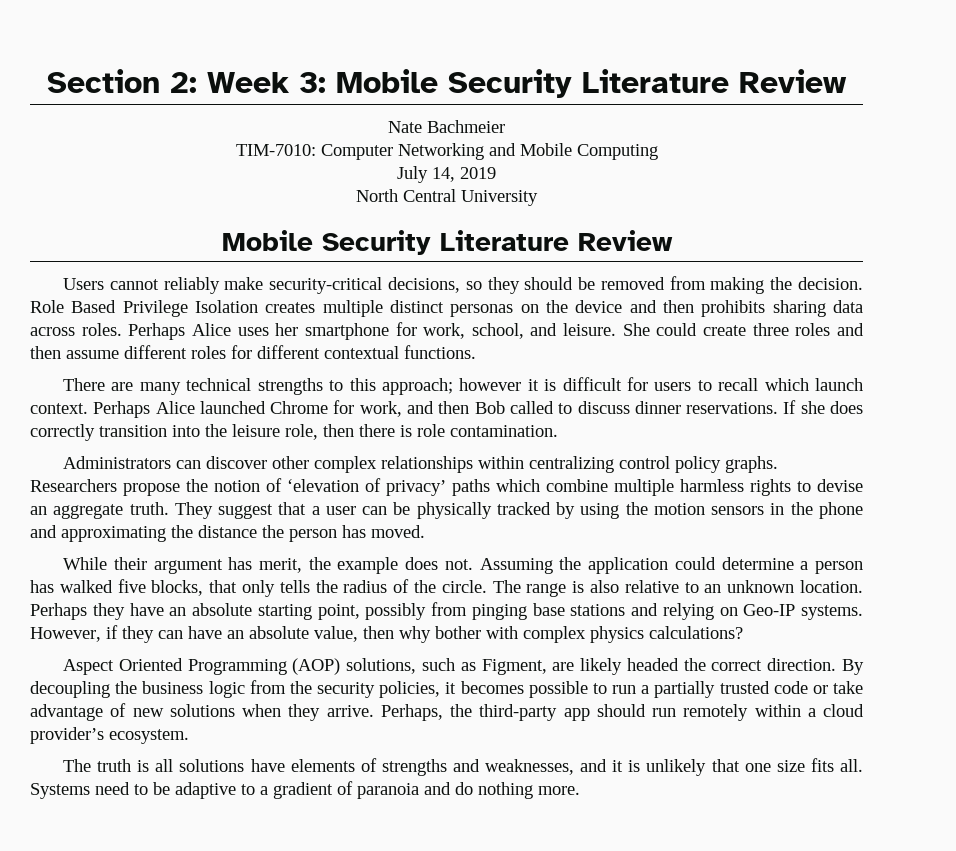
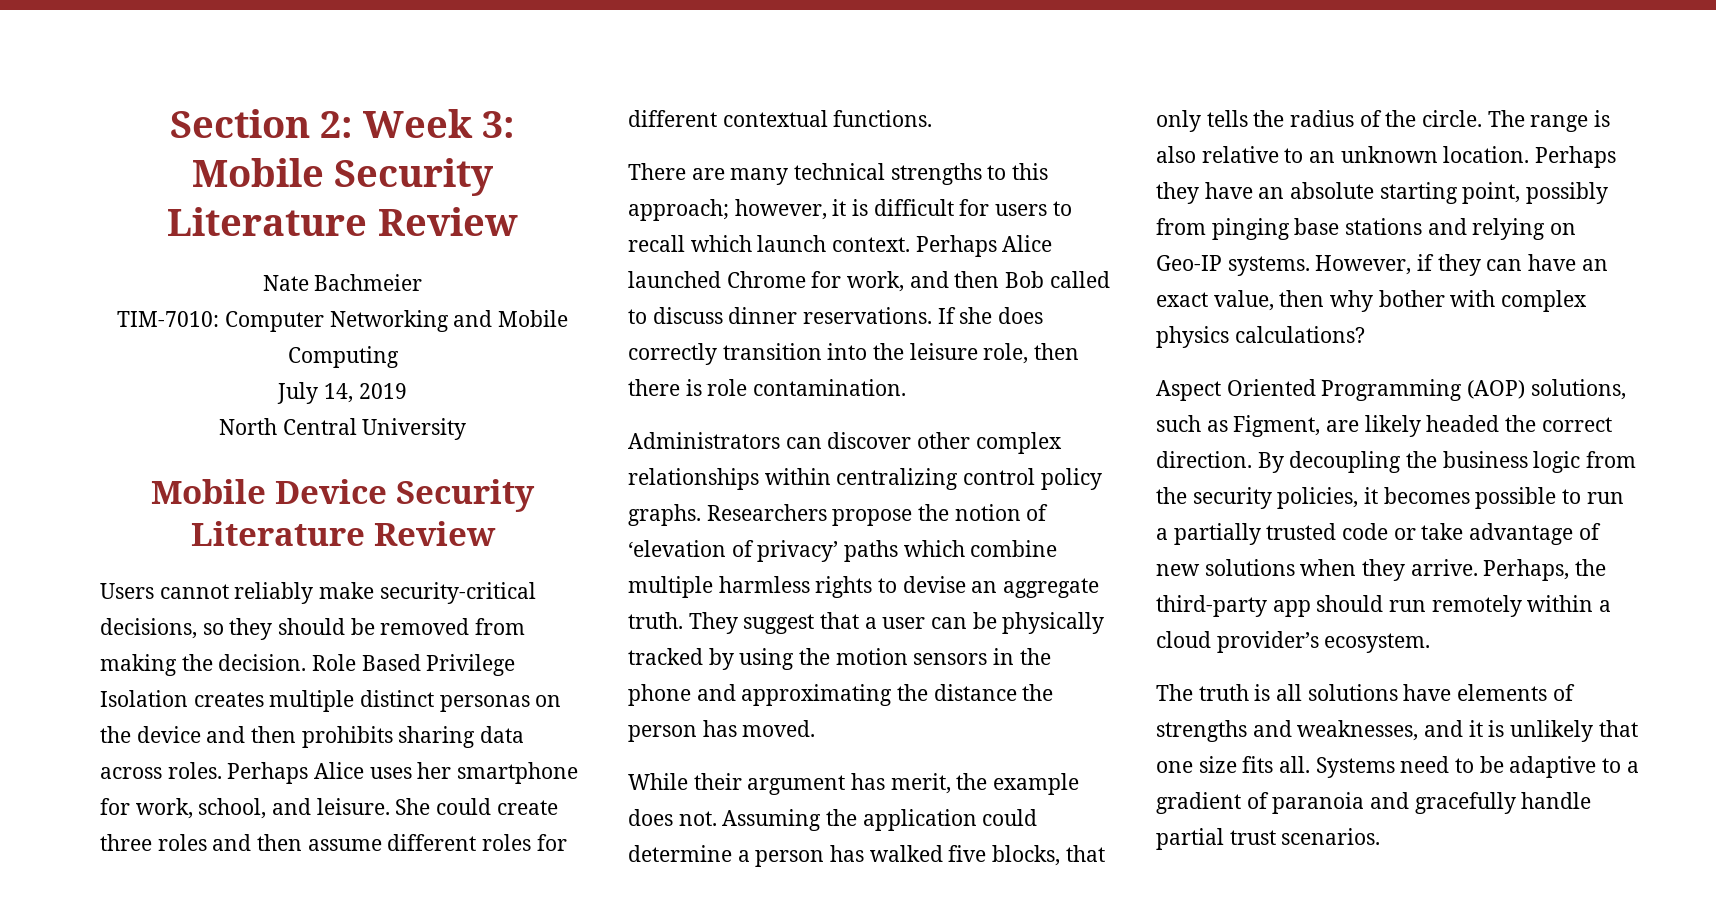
(313, 240) none -> [275,479,387,504] Device
[459,378,522,391] however -> [734,199,827,220] however,
[249,626,309,639] absolute -> [1156,292,1208,307] exact
[455,782,580,799] do nothing more. -> [1414,792,1592,814] [1156,828,1381,850] gracefully handle partial trust scenarios.

